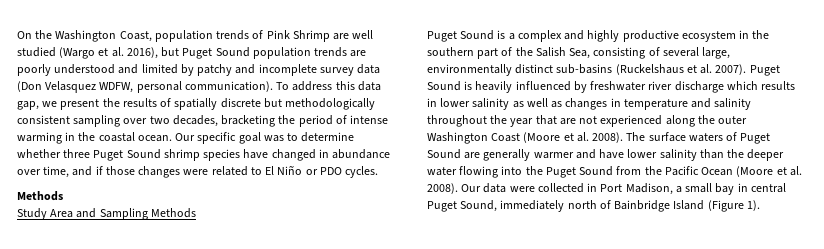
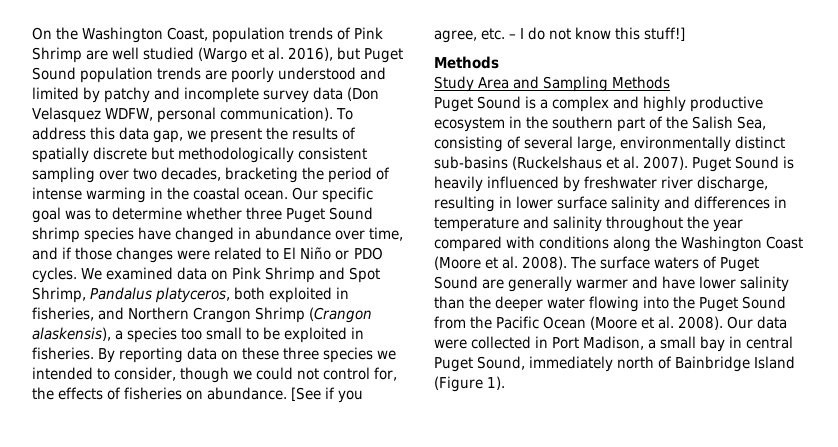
(379, 172) none -> [81,267,381,283] [32,287,350,303] [32,307,373,323] [32,327,365,343] [32,347,397,363] [32,367,398,383] [32,387,364,403] [434,27,686,43] We examined data on Pink Shrimp and Spot Shrimp, Pandalus platyceros, both exploited in fisheries, and Northern Crangon Shrimp (Crangon alaskensis), a species too small to be exploited in fisheries. By reporting data on these three species we intended to consider, though we could not control for, the effects of fisheries on abundance. [See if you agree, etc. – I do not know this stuff!]
[674,81,796,93] [427,98,608,110] discharge which results in lower salinity as well as changes -> [697,176,769,192] [434,196,771,212] discharge, resulting in lower surface salinity and differences
[535,115,663,127] that are not experienced -> [434,236,610,252] compared with conditions
[718,116,748,124] outer -> (678, 242) none

